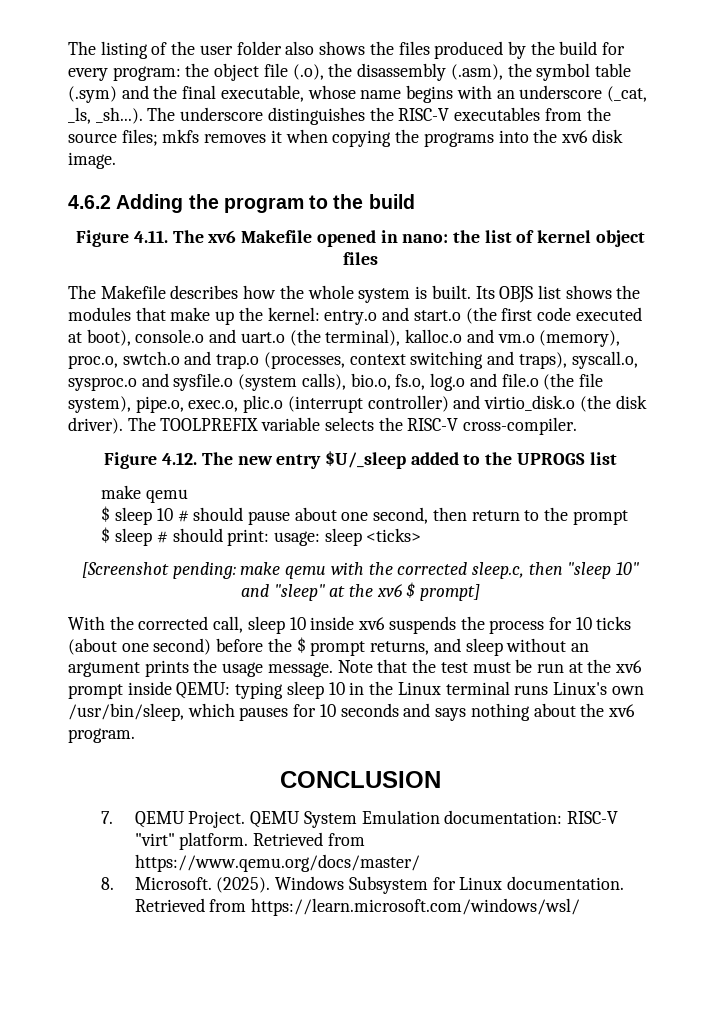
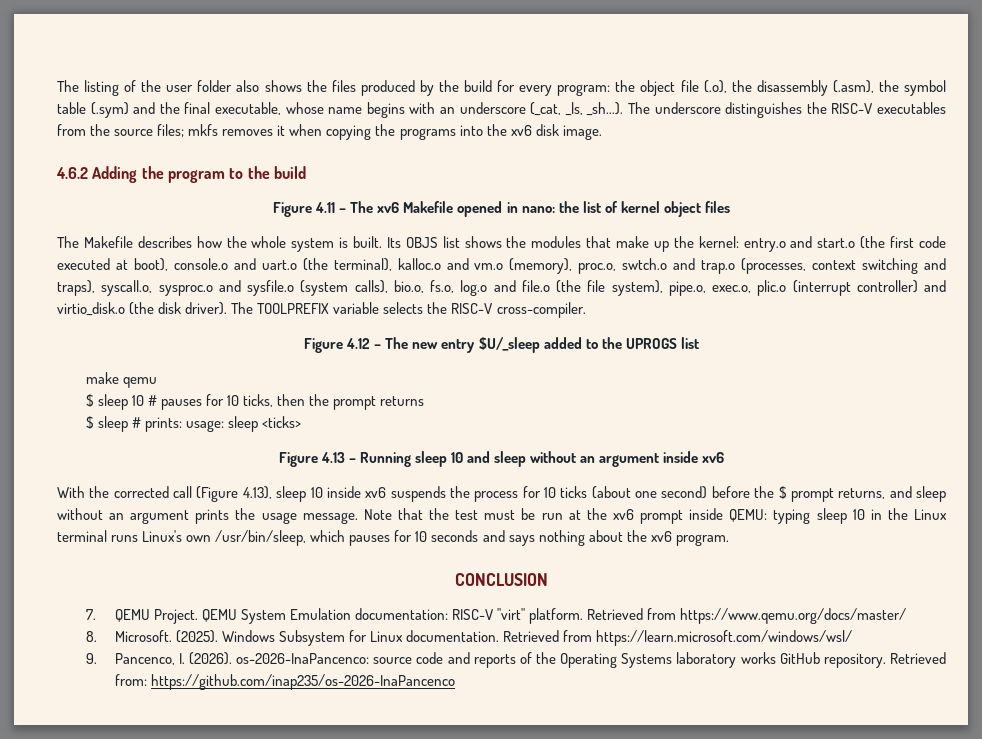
[133,230,168,243] 4.11. -> [315,202,347,213] 4.11 –
[162,452,198,465] 4.12. -> [346,338,382,349] 4.12 –
[193,507,540,525] should pause about one second, then return to -> [161,394,306,410] pauses for 10 ticks, then
(628, 517) none -> [380,396,425,406] returns
[172,528,270,546] should print: -> [144,417,182,432] prints:
[81,562,640,579] [240,582,481,601] [Screenshot pending: make qemu with the corrected sleep.c, then "sleep 10" and "sleep" at the xv6 $ prompt] -> [278,451,725,467] Figure 4.13 – Running sleep 10 and sleep without an argument inside xv6
[213,616,244,633] call, -> [173,486,272,502] call (Figure 4.13),
(581, 907) none -> [85,652,946,668] [114,674,455,690] // 9. Pancenco, I. (2026). os-2026-InaPancenco: source code and reports of the Operating Systems laboratory works GitHub repository. Retrieved from: https://github.com/inap235/os-2026-InaPancenco

